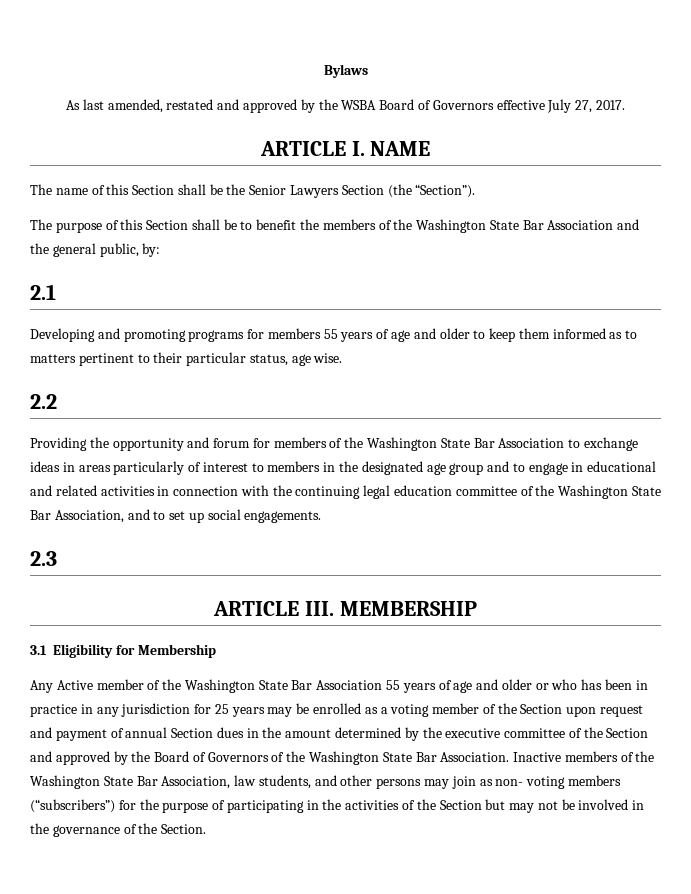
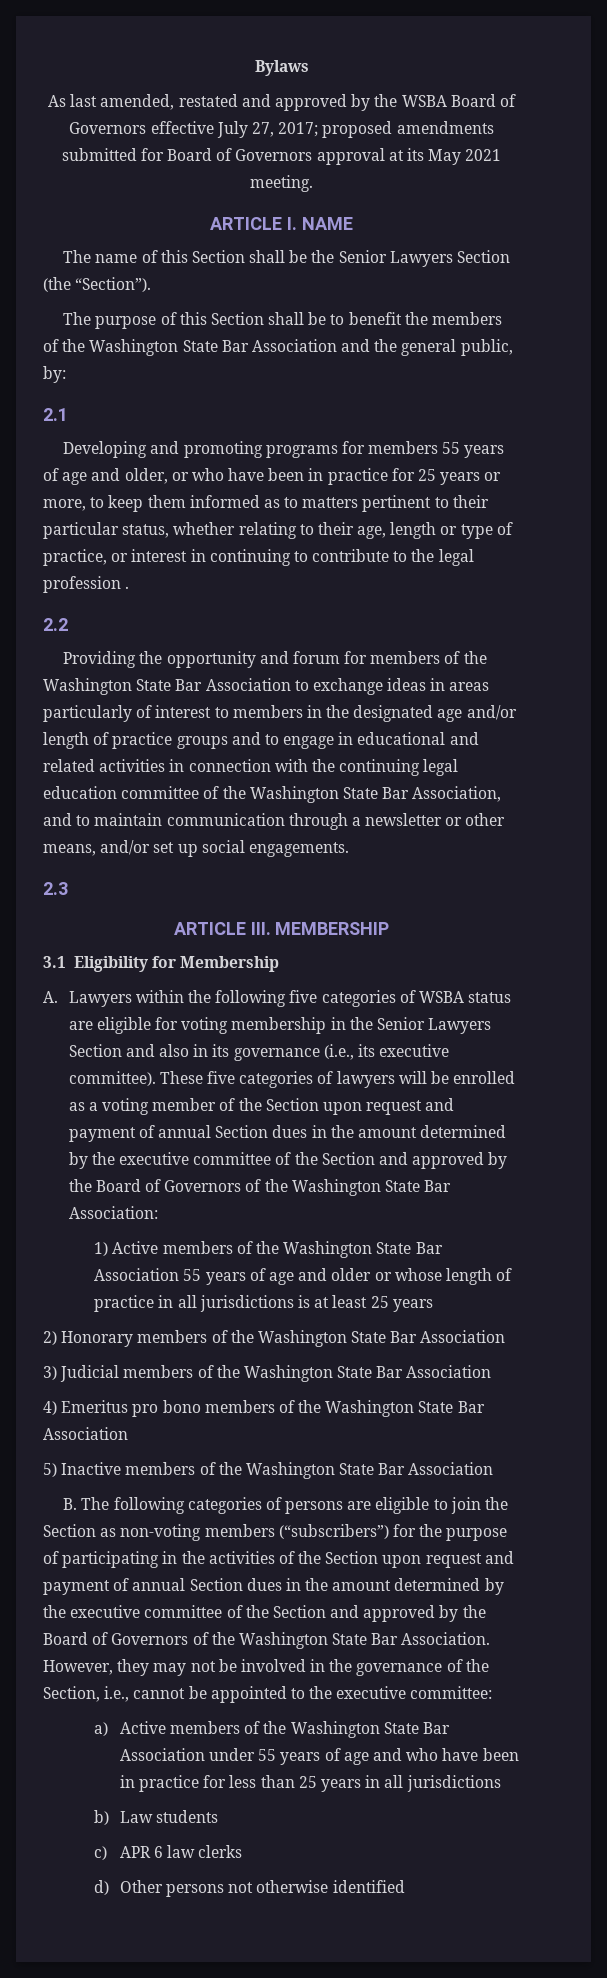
[595,100,625,110] 2017. -> [278,121,494,138] [61,148,502,165] [250,175,313,192] 2017; proposed amendments submitted for Board of Governors approval at its May 2021 meeting.
[439,328,470,339] older -> [124,468,502,485] [43,499,86,511] older, or who have been in practice for 25 years or more,
[291,353,343,366] age wise. -> [173,522,513,539] [43,549,474,566] [43,576,130,593] whether relating to their age, length or type of practice, or interest in continuing to contribute to the legal profession .
[449,463,484,475] group -> [466,705,517,720] [43,732,228,749] and/or length of practice groups
(166, 515) none -> [94,813,506,830] [43,840,151,856] maintain communication through a newsletter or other means, and/or
[30,679,648,693] [30,703,293,717] Any Active member of the Washington State Bar Association 55 years of age and older or who has been in practice in any jurisdiction for 25 years may -> [43,990,512,1007] [68,1017,492,1034] [68,1044,450,1061] [68,1071,427,1088] A. Lawyers within the following five categories of WSBA status are eligible for voting membership in the Senior Lawyers Section and also in its governance (i.e., its executive committee). These five categories of lawyers will
[440,752,510,762] Association. -> [68,1206,158,1219] [94,1241,443,1258] [94,1268,513,1285] [94,1295,433,1312] [43,1330,506,1347] [43,1365,492,1382] [43,1400,485,1417] [43,1427,128,1440] [43,1463,57,1477] Association: // 1) Active members of the Washington State Bar Association 55 years of age and older or whose length of practice in all jurisdictions is at least 25 years // 2) Honorary members of the Washington State Bar Association // 3) Judicial members of the Washington State Bar Association // 4) Emeritus pro bono members of the Washington State Bar Association // 5)
[161,775,566,789] Association, law students, and other persons may join as non- voting -> [408,1462,494,1475] [63,1497,509,1514] [43,1524,202,1541] Association // B. The following categories of persons are eligible to join the Section as non-voting
[485,799,506,810] but -> [382,1551,514,1568] [43,1578,504,1595] [43,1605,486,1622] [43,1632,491,1649] [43,1659,150,1676] upon request and payment of annual Section dues in the amount determined by the executive committee of the Section and approved by the Board of Governors of the Washington State Bar Association. However, they
[161,824,207,834] Section. -> [43,1686,493,1703] [94,1721,450,1738] [119,1748,519,1765] [119,1775,501,1792] [94,1810,219,1825] [94,1845,243,1860] [94,1880,405,1897] Section, i.e., cannot be appointed to the executive committee: // a) Active members of the Washington State Bar Association under 55 years of age and who have been in practice for less than 25 years in all jurisdictions // b) Law students // c) APR 6 law clerks // d) Other persons not otherwise identified

